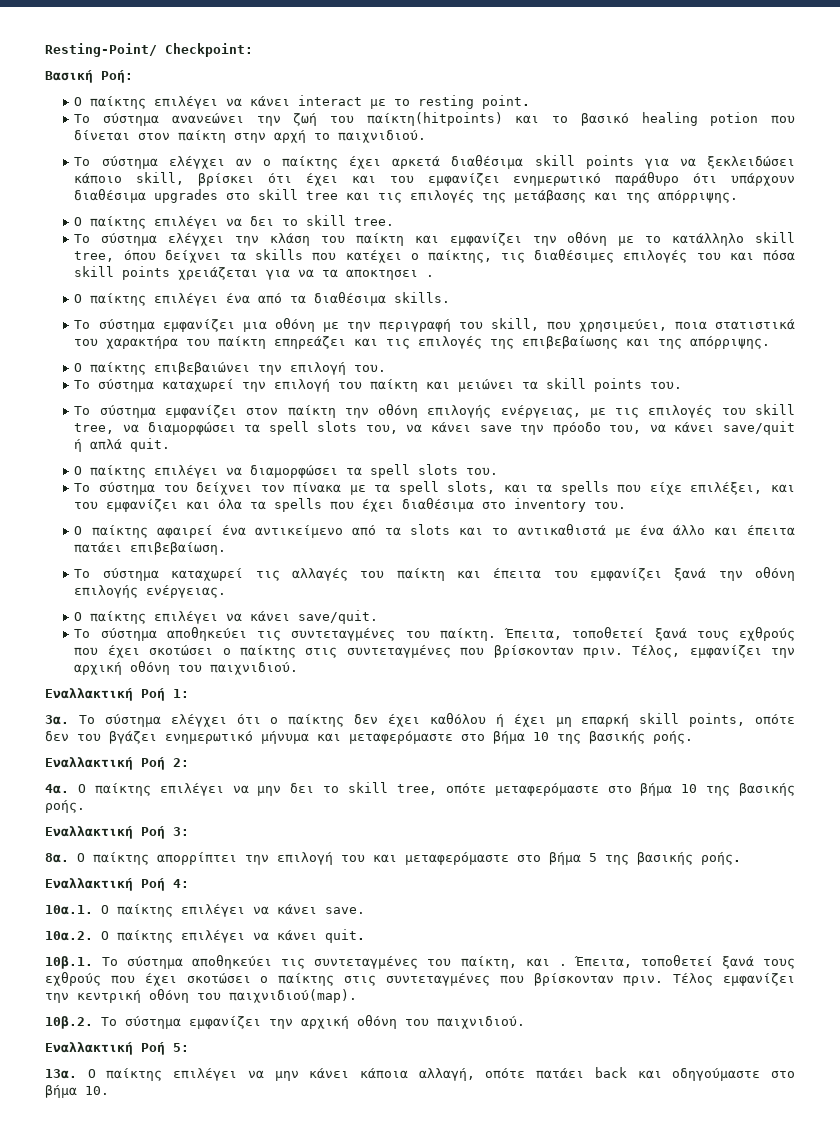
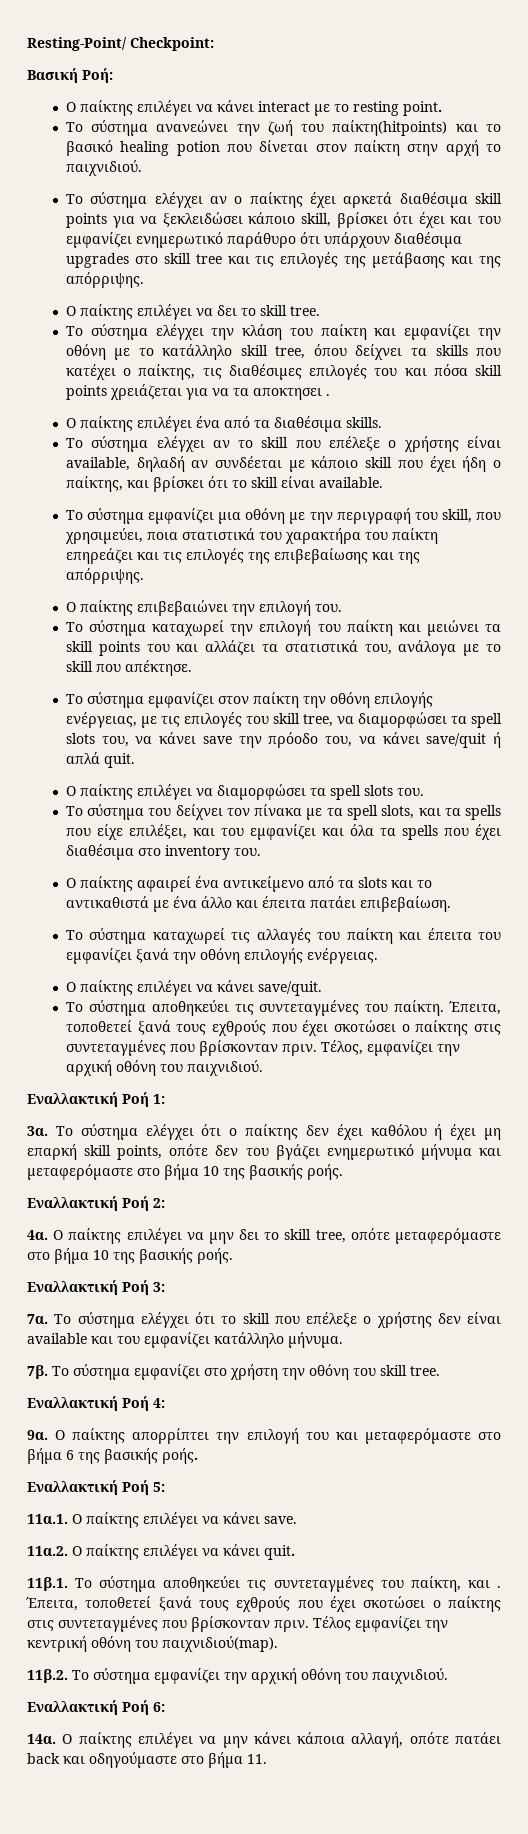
(451, 297) none -> [65,436,502,452] [65,456,501,472] [65,476,383,492] // Το σύστημα ελέγχει αν το skill που επέλεξε ο χρήστης είναι available, δηλαδή αν συνδέεται με κάποιο skill που έχει ήδη ο παίκτης, και βρίσκει ότι το skill είναι available.
[650,381,683,389] του. -> [146,640,502,656] [65,660,192,676] του και αλλάζει τα στατιστικά του, ανάλογα με το skill που απέκτησε.
[45,853,69,863] 8α. -> [27,1312,501,1328] [27,1332,343,1348] [27,1364,440,1380] [27,1396,165,1411] [27,1430,48,1440] 7α. Το σύστημα ελέγχει ότι το skill που επέλεξε ο χρήστης δεν είναι available και του εμφανίζει κατάλληλο μήνυμα. // 7β. Το σύστημα εμφανίζει στο χρήστη την οθόνη του skill tree. // Εναλλακτική Ροή 4: // 9α.
[589,851,741,865] [45,878,189,891] [45,905,93,915] 5 της βασικής ροής. // Εναλλακτική Ροή 4: // 10α.1. -> [66,1448,198,1464] [27,1480,165,1495] [27,1514,68,1524] 6 της βασικής ροής. // Εναλλακτική Ροή 5: // 11α.1.
[45,931,93,941] 10α.2. -> [27,1546,68,1556] 11α.2.
[45,956,93,969] 10β.1. -> [27,1577,68,1591] 11β.1.
[45,1016,93,1029] 10β.2. -> [27,1669,68,1683] 11β.2.
[173,1043,189,1052] [45,1069,77,1079] 5: // 13α. -> [153,1702,165,1712] [27,1734,56,1744] 6: // 14α.
[85,1086,109,1095] 10. -> [247,1754,267,1764] 11.

